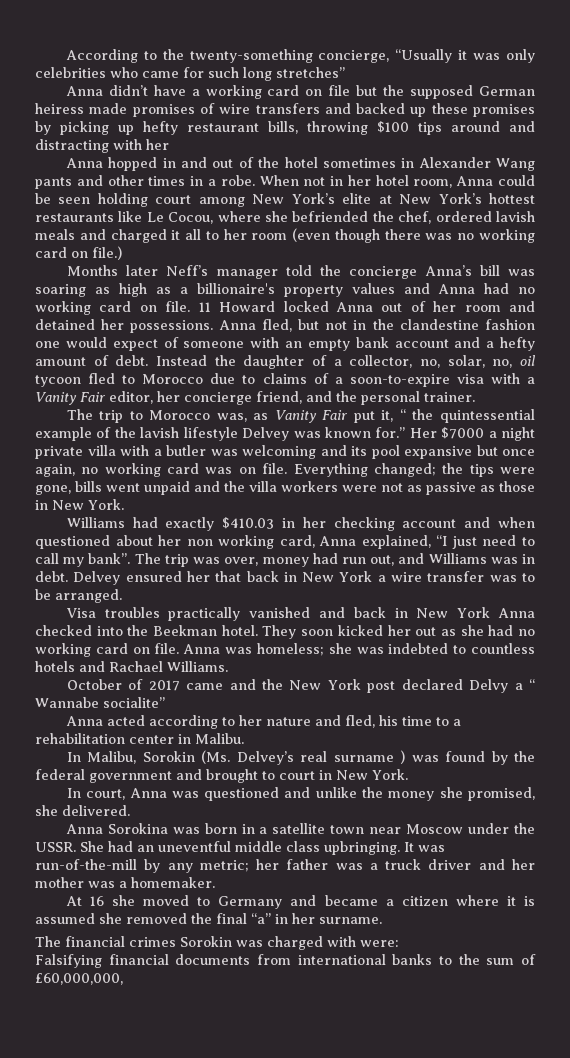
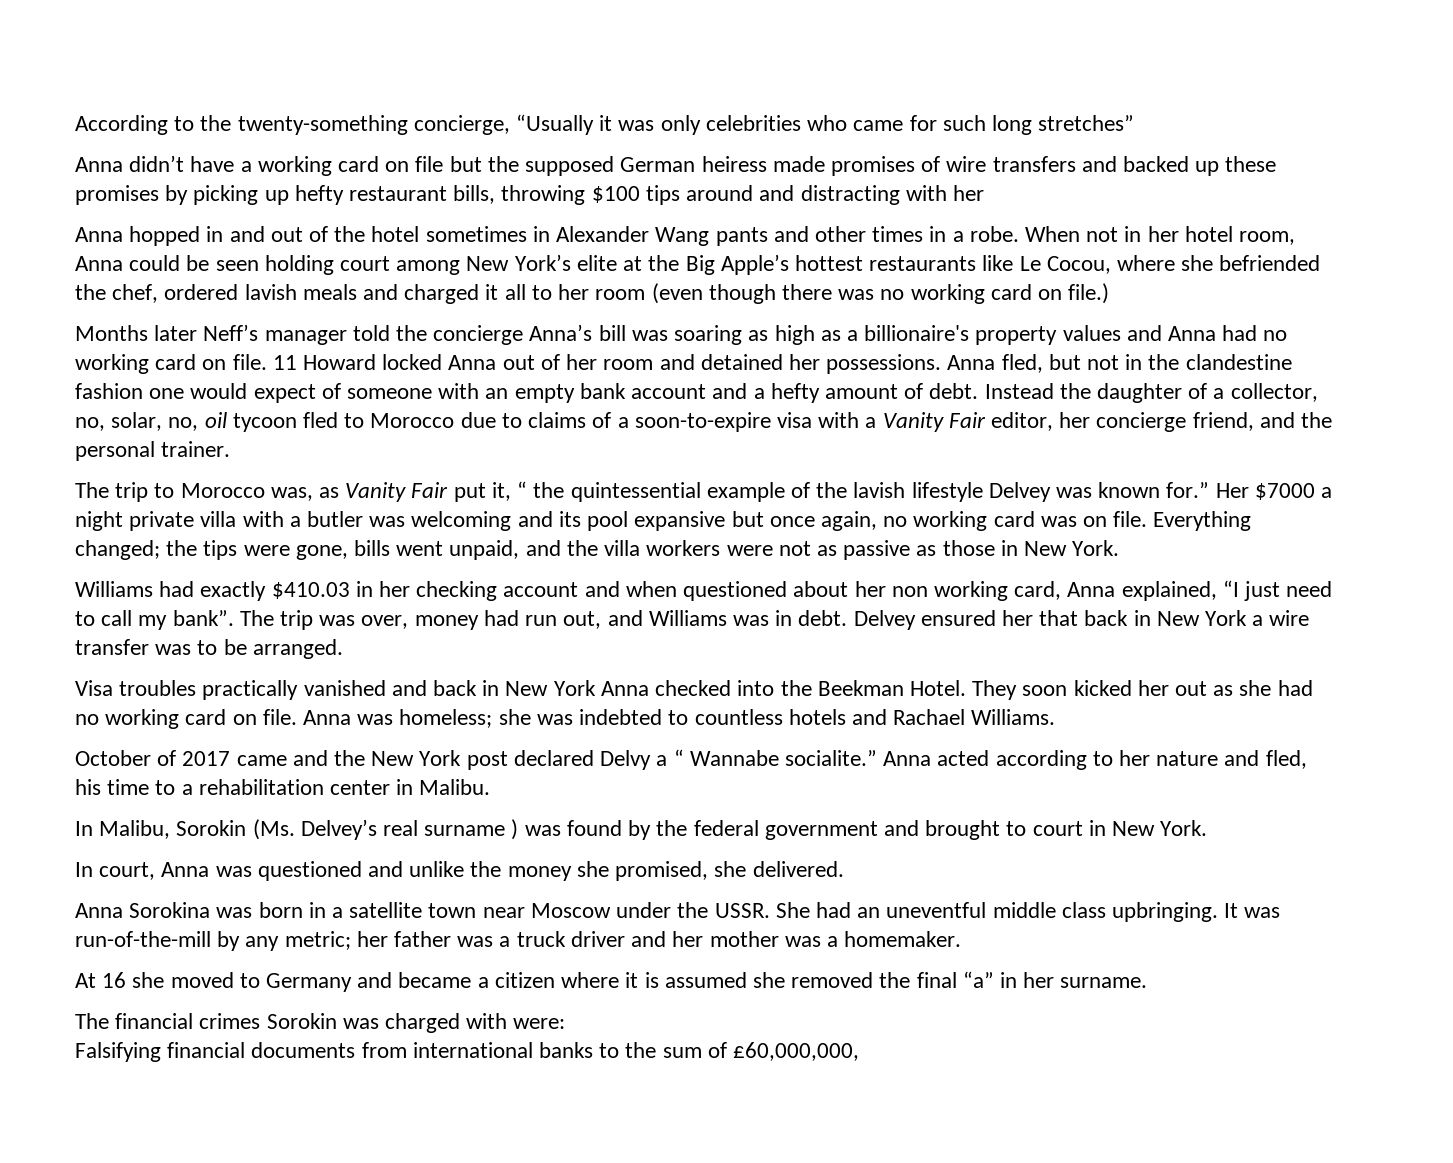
[399,193,482,204] New York’s -> [648,254,789,275] the Big Apple’s
[144,481,190,495] unpaid -> [449,540,520,560] unpaid,
[221,625,258,636] hotel. -> [909,680,966,696] Hotel.
[103,697,165,708] socialite” // -> [784,750,877,766] socialite.”

